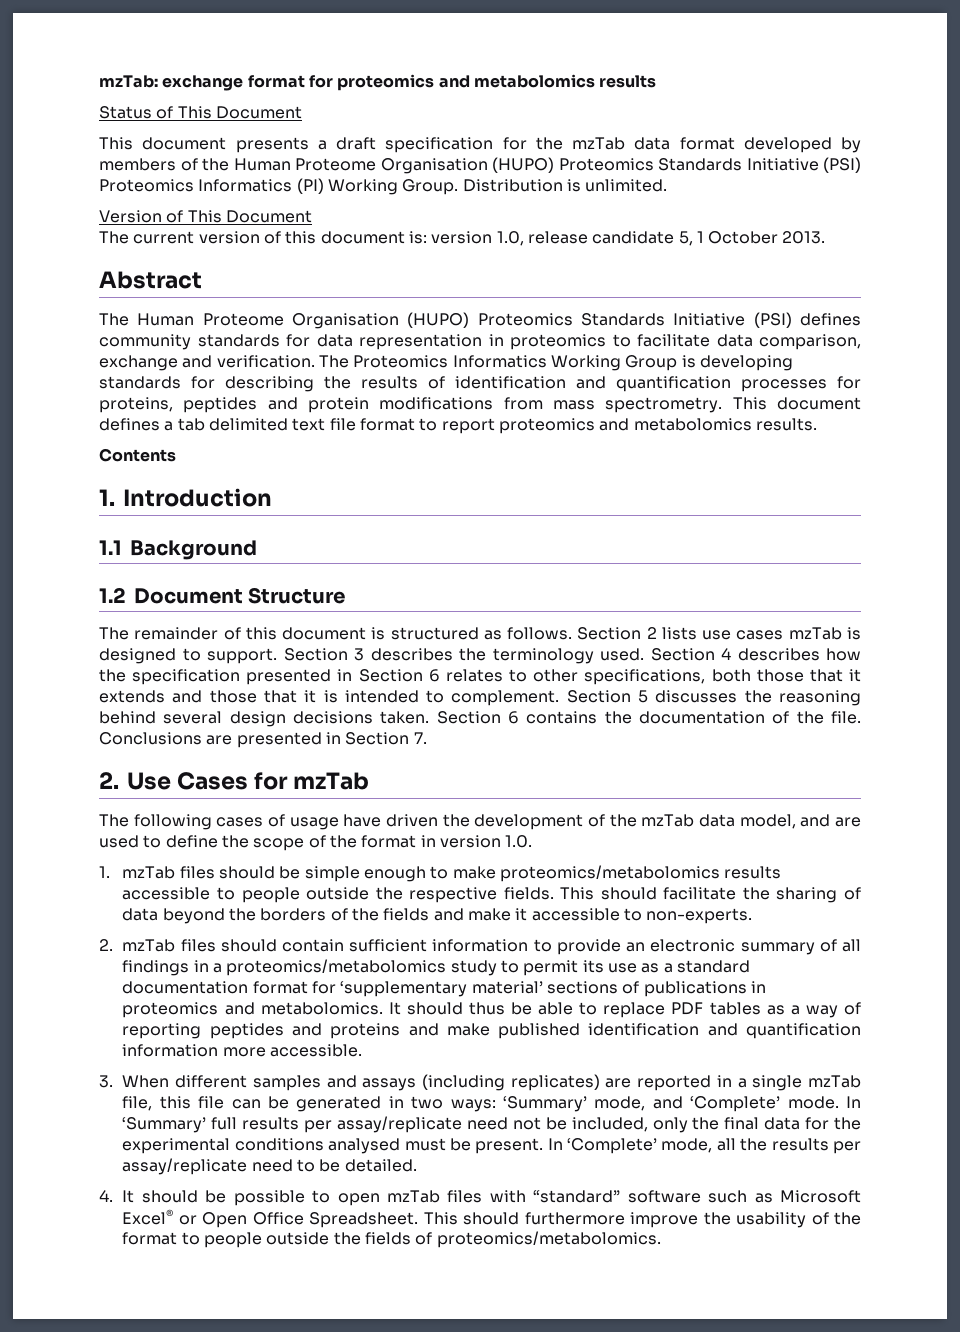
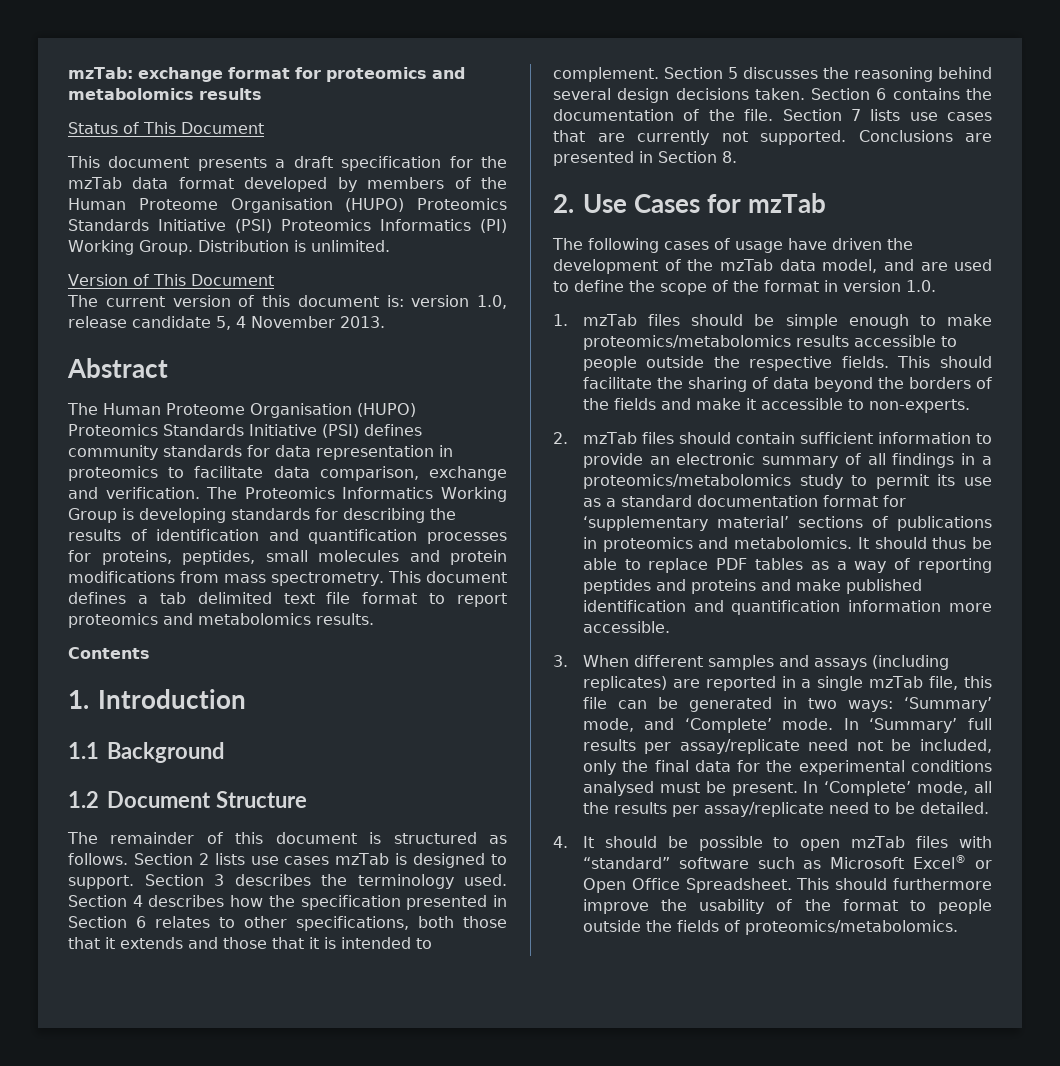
[696,231,779,244] 1 October -> [236,316,335,328] 4 November
[183,397,258,413] peptides -> [182,550,399,565] peptides, small molecules
(861, 717) none -> [782,109,992,121] [553,130,846,145] Section 7 lists use cases that are currently not supported.
[413,732,427,744] 7. -> [722,151,737,163] 8.

